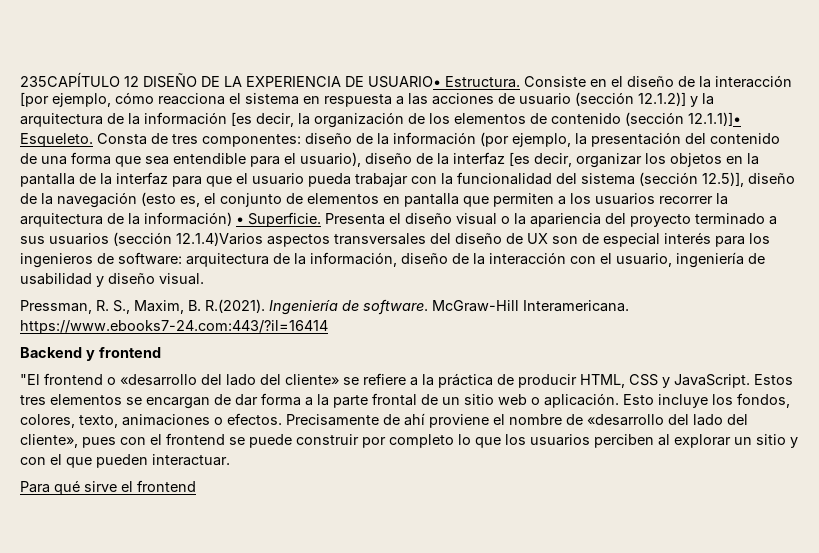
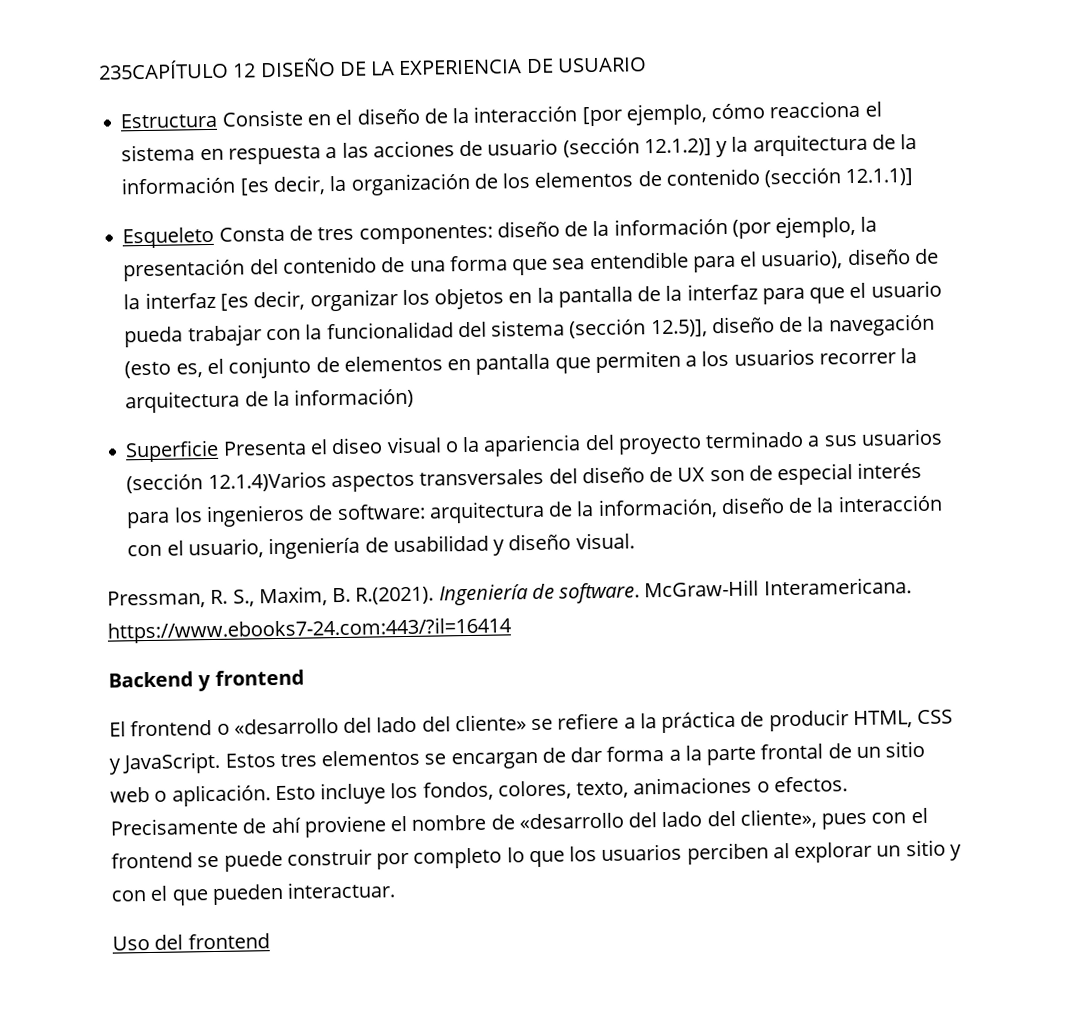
[368,76,520,88] USUARIO• Estructura. -> [556,57,647,73] [120,112,218,129] USUARIO // Estructura
[688,112,741,126] [20,133,93,147] 12.1.1)]• Esqueleto. -> [845,168,914,187] [122,226,215,249] 12.1.1)] // Esqueleto
[236,212,321,227] • Superficie. -> [125,439,220,463] // Superficie
[405,213,452,224] diseño -> [331,437,384,455] diseo
[20,374,40,385] "El -> [109,721,126,737] El
[20,480,133,495] Para qué sirve el -> [112,934,184,951] Uso del

